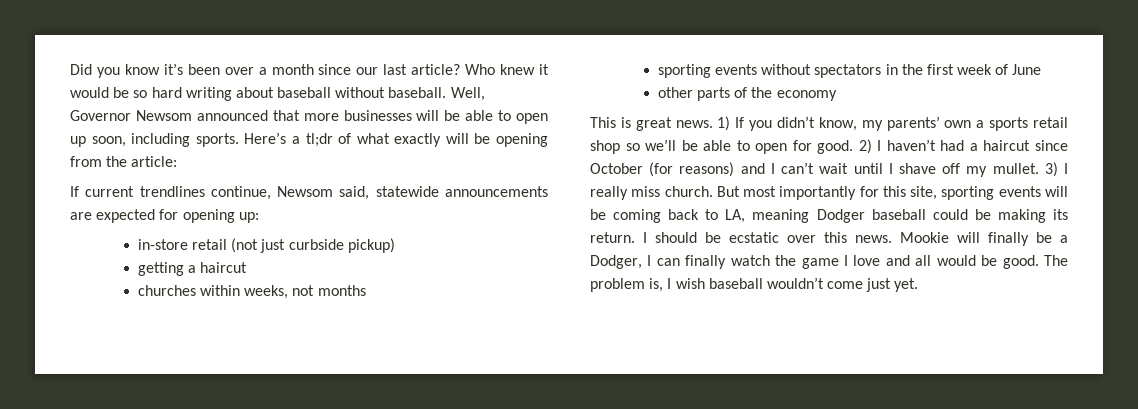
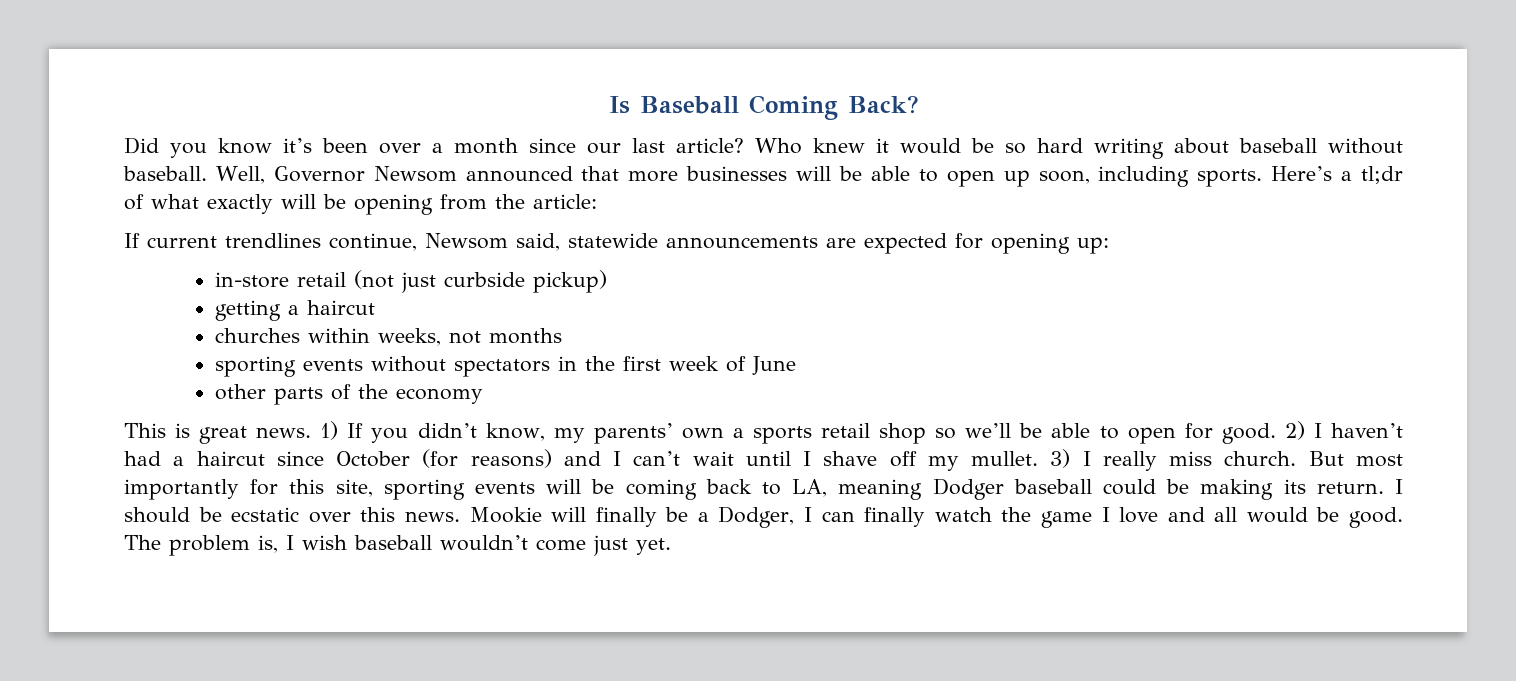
(70, 69) none -> [608,95,919,120] Is Baseball Coming Back? //

